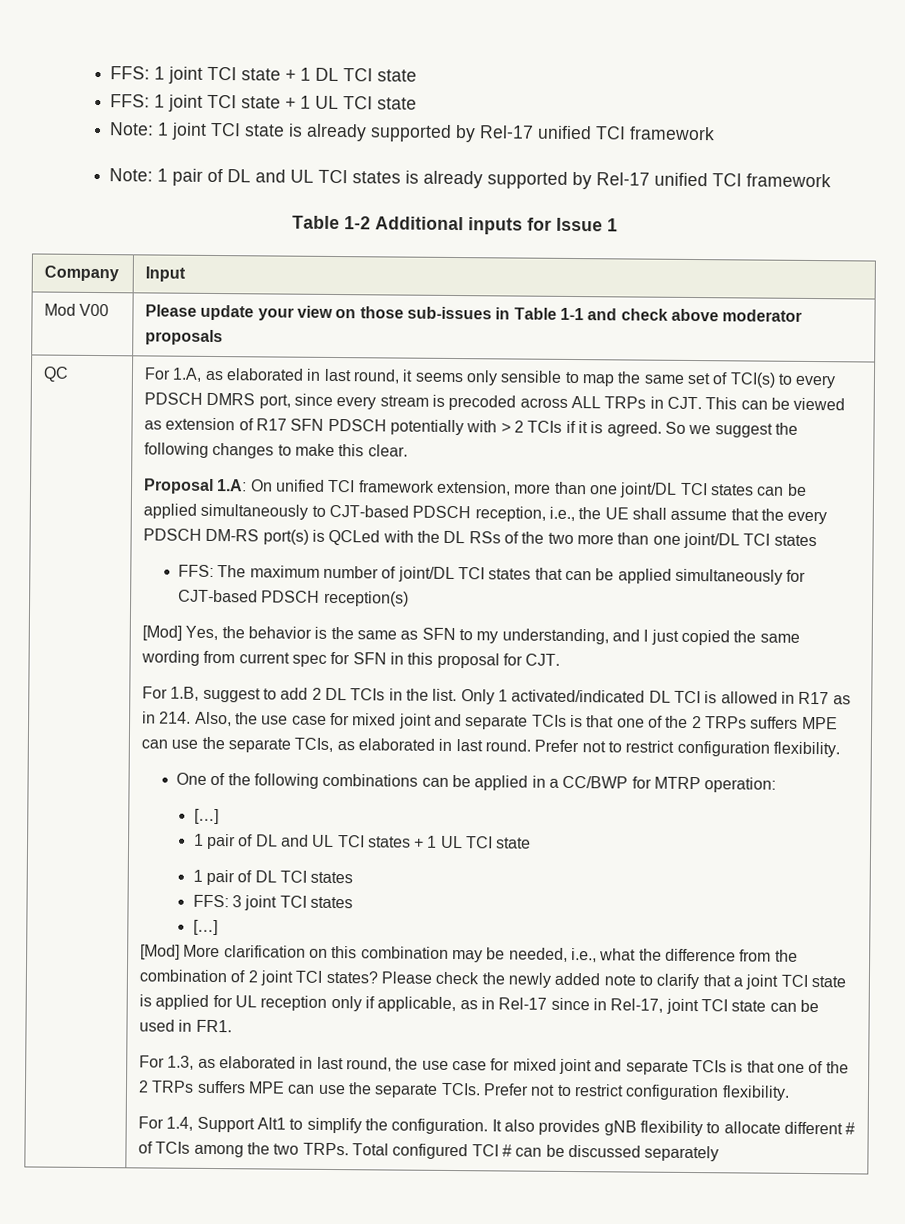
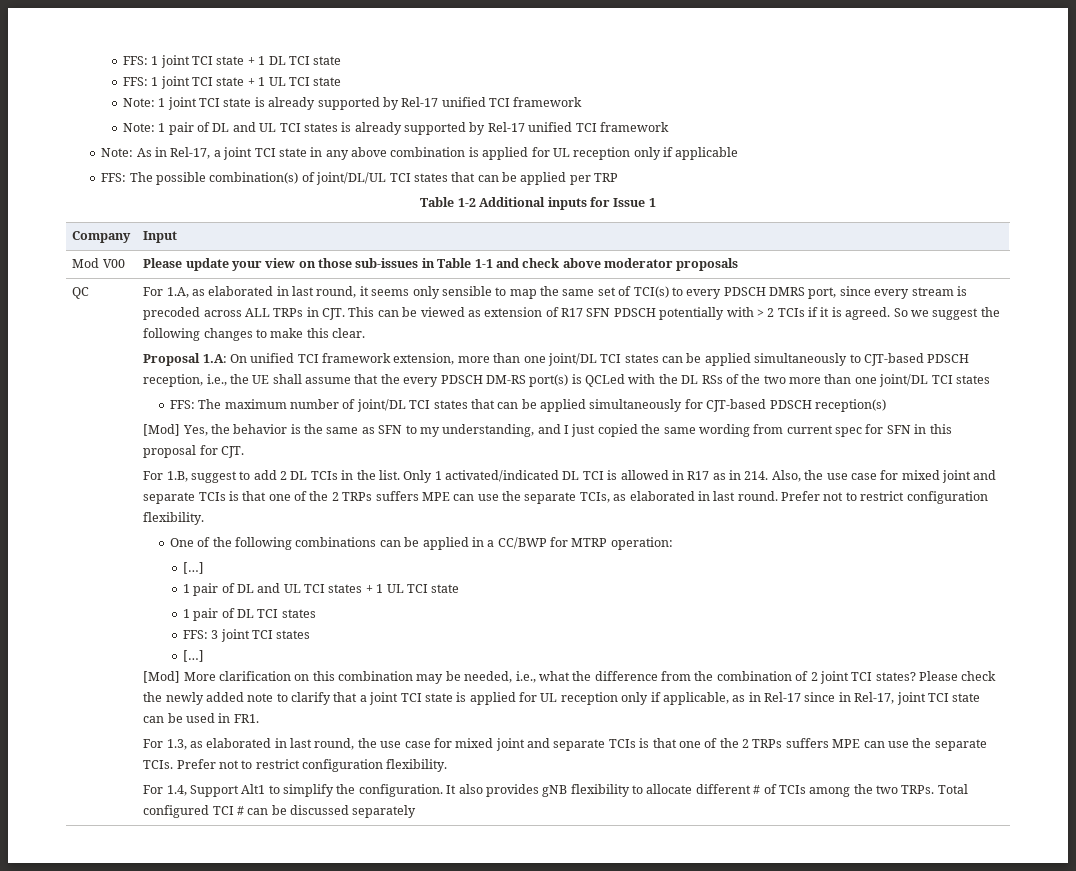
(832, 180) none -> [101,147,739,160] [101,172,619,185] // Note: As in Rel-17, a joint TCI state in any above combination is applied for UL reception only if applicable // FFS: The possible combination(s) of joint/DL/UL TCI states that can be applied per TRP

